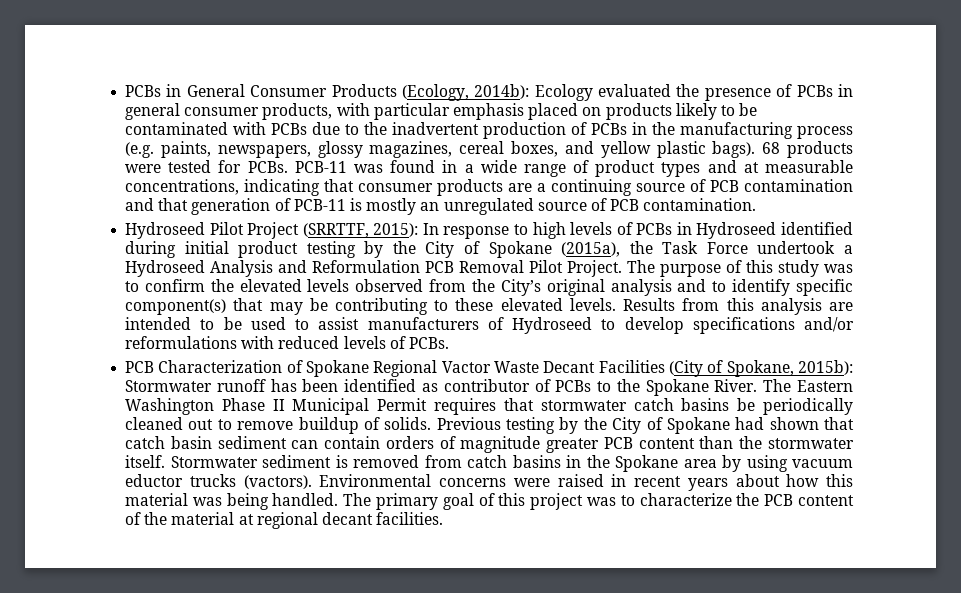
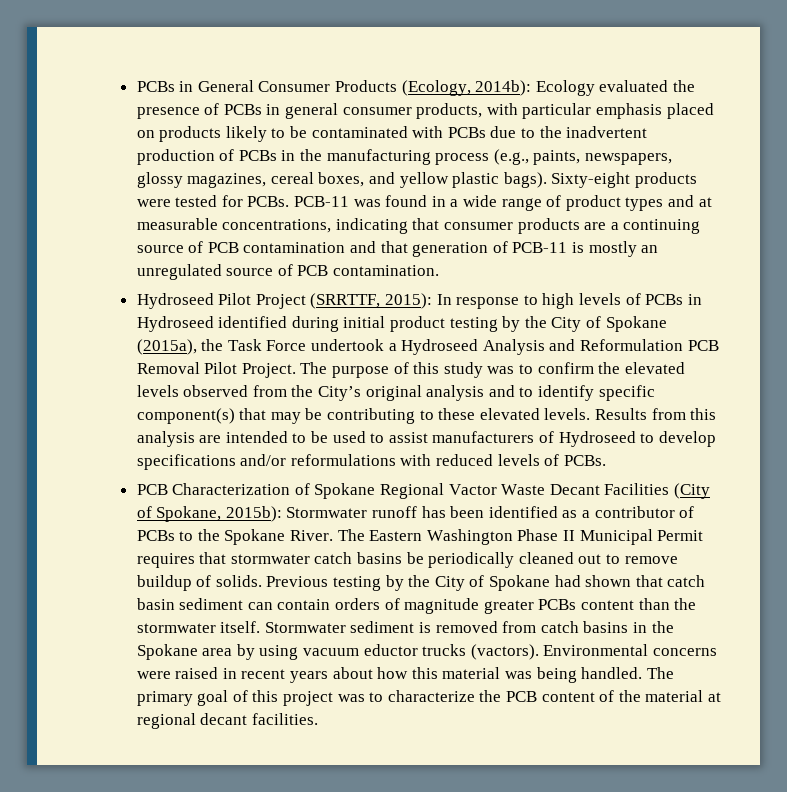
[125,142,155,158] (e.g. -> [493,149,529,165] (e.g.,
[762,142,781,154] 68 -> [551,172,631,188] Sixty-eight
(438, 387) none -> [582,510,591,518] a
[603,437,633,449] PCB -> [538,599,577,610] PCBs

